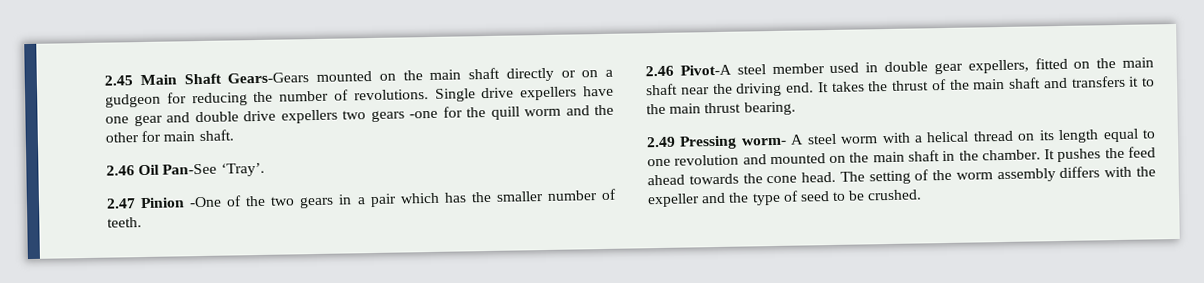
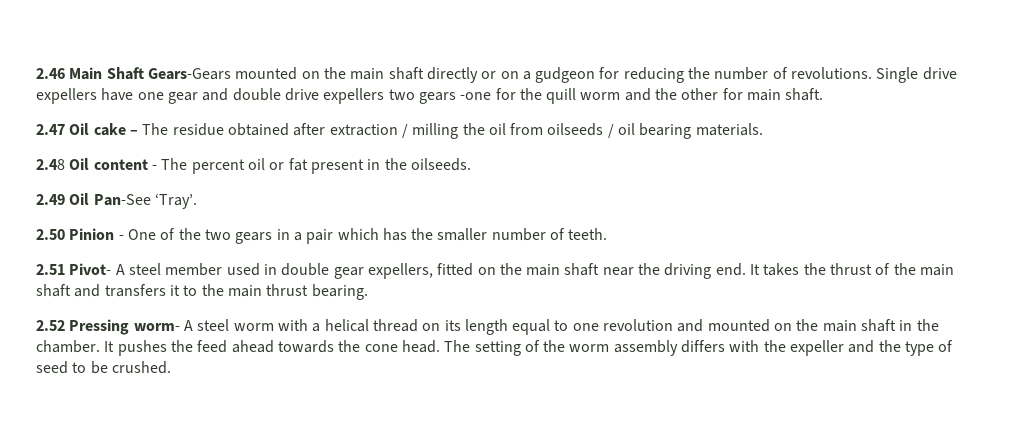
[104,75,133,86] 2.45 -> [36,68,65,79] 2.46
[106,165,135,176] 2.46 -> [36,123,763,139] [36,158,471,174] [36,194,65,205] 2.47 Oil cake – The residue obtained after extraction / milling the oil from oilseeds / oil bearing materials. // 2.48 Oil content - The percent oil or fat present in the oilseeds. // 2.49
[106,196,223,209] 2.47 Pinion -One -> [36,228,156,240] 2.50 Pinion - One
[645,64,732,77] 2.46 Pivot-A -> [36,263,125,275] 2.51 Pivot- A
[646,136,676,148] 2.49 -> [36,320,65,331] 2.52

